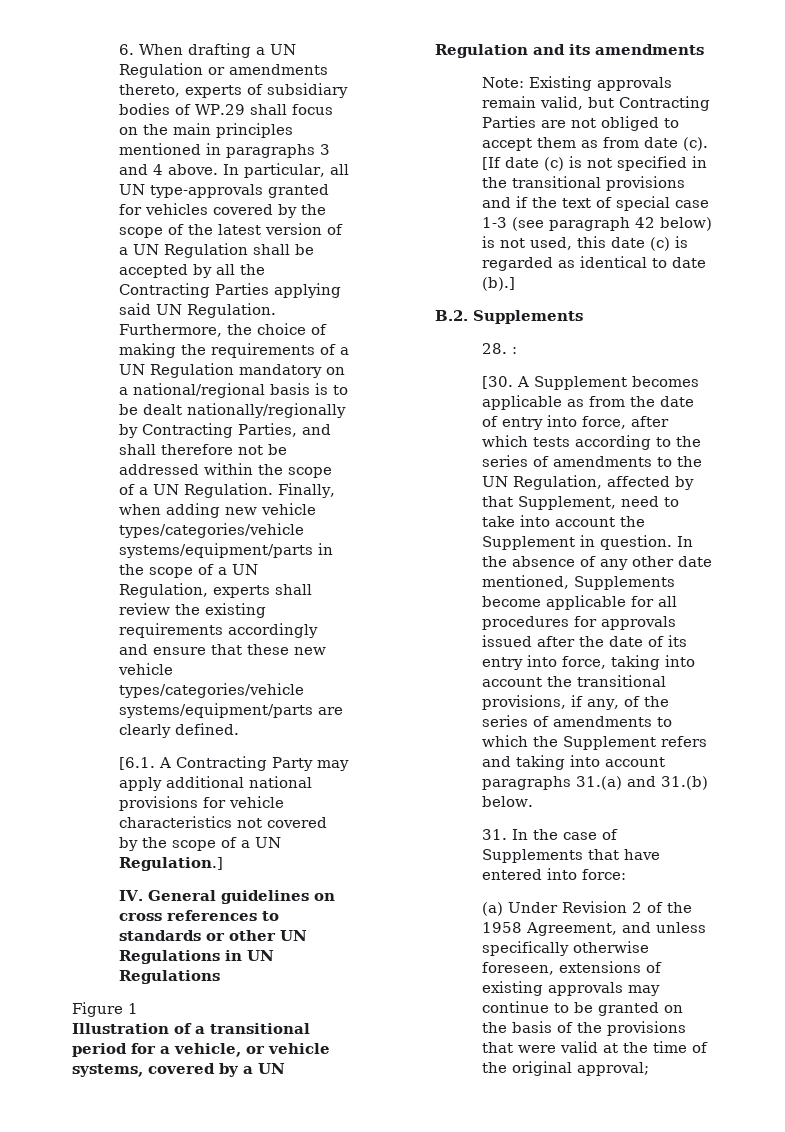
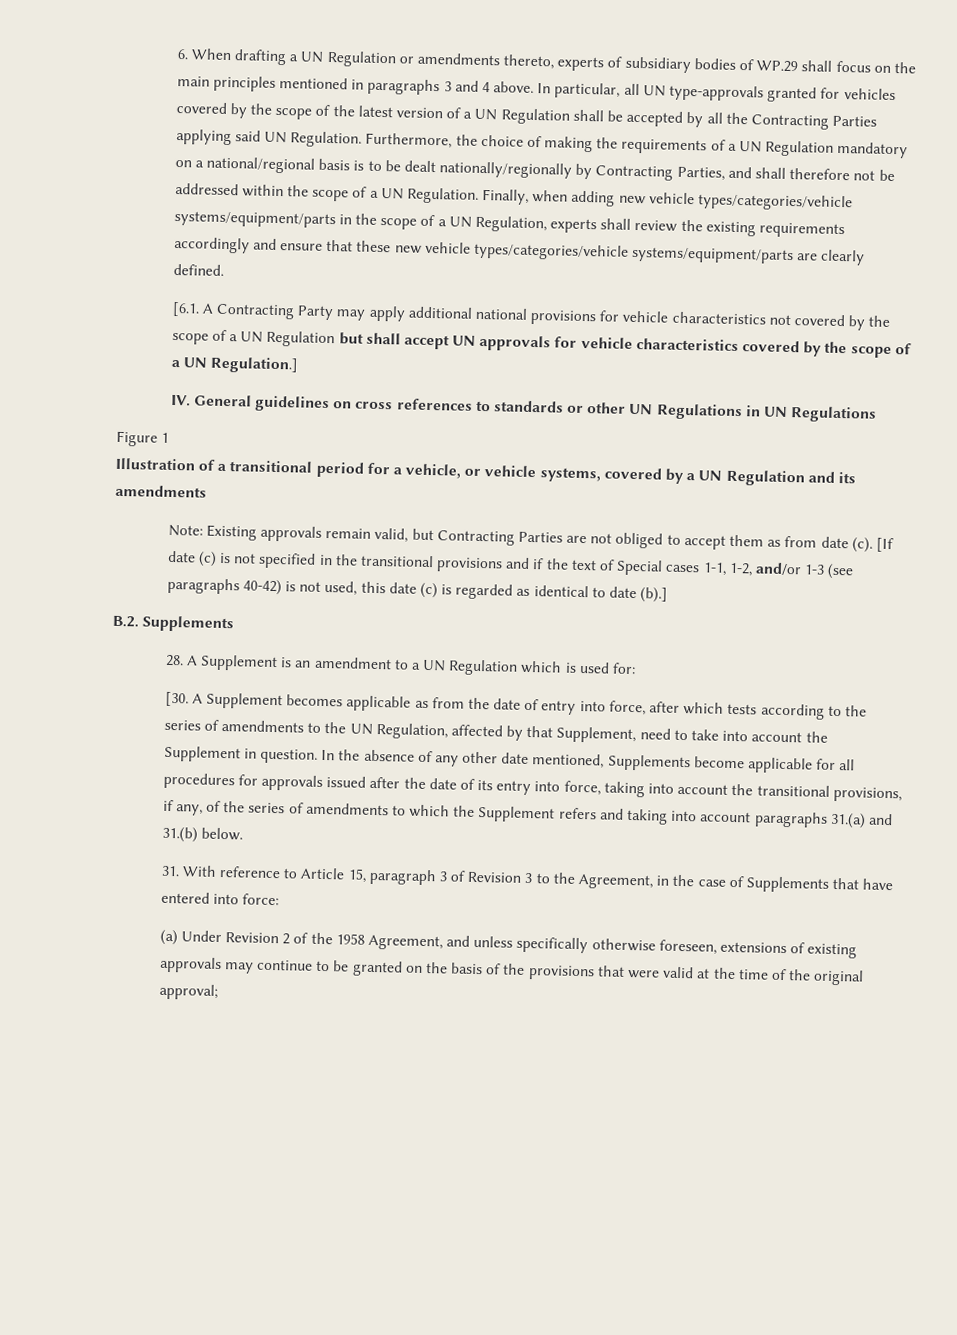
(282, 842) none -> [266,330,912,359] [170,357,208,368] Regulation but shall accept UN approvals for vehicle characteristics covered by the scope of a UN
[616,196,710,211] [482,217,713,231] special case 1-3 (see paragraph 42 below) -> [616,559,855,580] [166,577,282,596] Special cases 1-1, 1-2, and/or 1-3 (see paragraphs 40-42)
[512,347,518,354] : -> [185,654,637,676] A Supplement is an amendment to a UN Regulation which is used for:
[512,829,529,840] In -> [181,865,670,890] With reference to Article 15, paragraph 3 of Revision 3 to the Agreement, in

